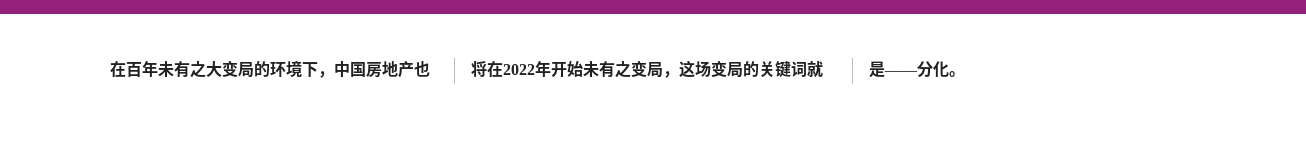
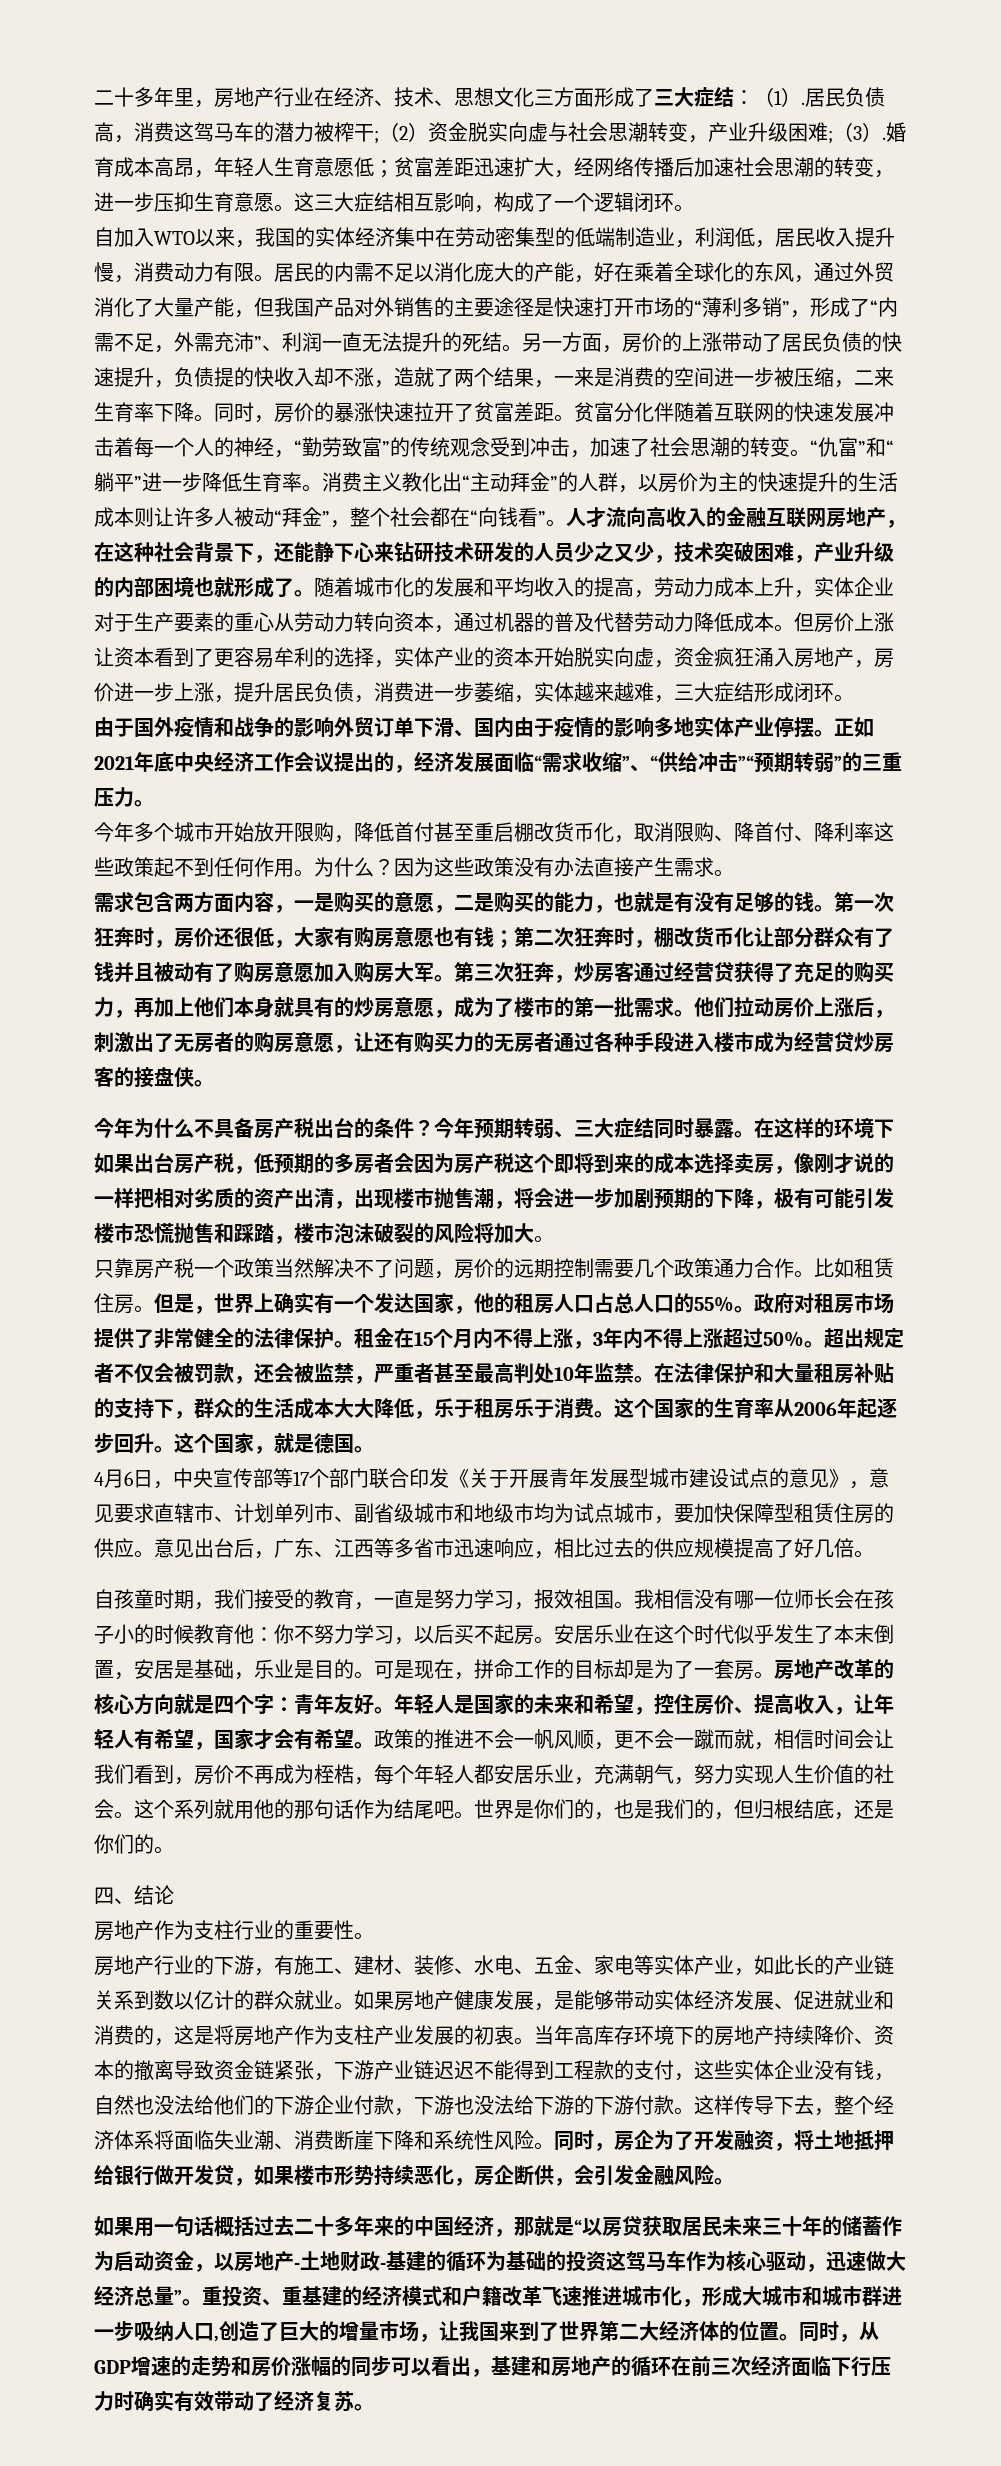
[109,60,949,78] 在百年未有之大变局的环境下，中国房地产也将在2022年开始未有之变局，这场变局的关键词就是——分化 -> [94,87,885,108] [94,122,906,144] [94,157,894,178] [94,192,694,213] [94,227,895,248] [94,262,894,283] [94,297,898,318] [94,332,902,353] [94,367,894,388] [94,402,894,423] [94,437,894,458] [94,472,898,493] [94,507,906,528] [94,541,894,563] [94,576,894,598] [94,612,894,633] [94,647,894,668] [94,682,854,703] [94,716,874,738] [94,751,902,773] [94,787,154,807] [94,822,894,843] [94,857,734,877] [94,892,894,913] [94,926,894,948] [94,962,894,983] [94,996,894,1018] [94,1031,894,1053] [94,1067,214,1088] [94,1117,894,1139] [94,1152,894,1174] [94,1188,894,1209] [94,1222,554,1244] [94,1258,894,1279] [94,1292,894,1314] [94,1328,904,1349] [94,1363,894,1384] [94,1397,897,1419] [94,1432,374,1454] [94,1468,889,1489] [94,1503,894,1524] [94,1538,874,1559] [94,1589,894,1610] [94,1624,894,1645] [94,1659,894,1680] [94,1694,894,1715] [94,1729,894,1750] [94,1764,894,1785] [94,1799,894,1820] [94,1834,174,1854] [94,1885,174,1905] [94,1920,374,1941] [94,1955,894,1976] [94,1990,894,2011] [94,2025,894,2046] [94,2060,894,2081] [94,2095,894,2116] [94,2130,894,2151] [94,2164,734,2186] [94,2215,902,2237] [94,2250,906,2272] [94,2285,902,2307] [94,2320,879,2342] [94,2355,891,2377] [94,2390,354,2412] 二十多年里，房地产行业在经济、技术、思想文化三方面形成了三大症结：（1）.居民负债高，消费这驾马车的潜力被榨干;（2）资金脱实向虚与社会思潮转变，产业升级困难;（3）.婚育成本高昂，年轻人生育意愿低；贫富差距迅速扩大，经网络传播后加速社会思潮的转变，进一步压抑生育意愿。这三大症结相互影响，构成了一个逻辑闭环。 // 自加入WTO以来，我国的实体经济集中在劳动密集型的低端制造业，利润低，居民收入提升慢，消费动力有限。居民的内需不足以消化庞大的产能，好在乘着全球化的东风，通过外贸消化了大量产能，但我国产品对外销售的主要途径是快速打开市场的“薄利多销”，形成了“内需不足，外需充沛”、利润一直无法提升的死结。另一方面，房价的上涨带动了居民负债的快速提升，负债提的快收入却不涨，造就了两个结果，一来是消费的空间进一步被压缩，二来生育率下降。同时，房价的暴涨快速拉开了贫富差距。贫富分化伴随着互联网的快速发展冲击着每一个人的神经，“勤劳致富”的传统观念受到冲击，加速了社会思潮的转变。“仇富”和“躺平”进一步降低生育率。消费主义教化出“主动拜金”的人群，以房价为主的快速提升的生活成本则让许多人被动“拜金”，整个社会都在“向钱看”。人才流向高收入的金融互联网房地产，在这种社会背景下，还能静下心来钻研技术研发的人员少之又少，技术突破困难，产业升级的内部困境也就形成了。随着城市化的发展和平均收入的提高，劳动力成本上升，实体企业对于生产要素的重心从劳动力转向资本，通过机器的普及代替劳动力降低成本。但房价上涨让资本看到了更容易牟利的选择，实体产业的资本开始脱实向虚，资金疯狂涌入房地产，房价进一步上涨，提升居民负债，消费进一步萎缩，实体越来越难，三大症结形成闭环。 // 由于国外疫情和战争的影响外贸订单下滑、国内由于疫情的影响多地实体产业停摆。正如2021年底中央经济工作会议提出的，经济发展面临“需求收缩”、“供给冲击”“预期转弱”的三重压力。 // 今年多个城市开始放开限购，降低首付甚至重启棚改货币化，取消限购、降首付、降利率这些政策起不到任何作用。为什么？因为这些政策没有办法直接产生需求。 // 需求包含两方面内容，一是购买的意愿，二是购买的能力，也就是有没有足够的钱。第一次狂奔时，房价还很低，大家有购房意愿也有钱；第二次狂奔时，棚改货币化让部分群众有了钱并且被动有了购房意愿加入购房大军。第三次狂奔，炒房客通过经营贷获得了充足的购买力，再加上他们本身就具有的炒房意愿，成为了楼市的第一批需求。他们拉动房价上涨后，刺激出了无房者的购房意愿，让还有购买力的无房者通过各种手段进入楼市成为经营贷炒房客的接盘侠。 // 今年为什么不具备房产税出台的条件？今年预期转弱、三大症结同时暴露。在这样的环境下如果出台房产税，低预期的多房者会因为房产税这个即将到来的成本选择卖房，像刚才说的一样把相对劣质的资产出清，出现楼市抛售潮，将会进一步加剧预期的下降，极有可能引发楼市恐慌抛售和踩踏，楼市泡沫破裂的风险将加大。 // 只靠房产税一个政策当然解决不了问题，房价的远期控制需要几个政策通力合作。比如租赁住房。但是，世界上确实有一个发达国家，他的租房人口占总人口的55%。政府对租房市场提供了非常健全的法律保护。租金在15个月内不得上涨，3年内不得上涨超过50%。超出规定者不仅会被罚款，还会被监禁，严重者甚至最高判处10年监禁。在法律保护和大量租房补贴的支持下，群众的生活成本大大降低，乐于租房乐于消费。这个国家的生育率从2006年起逐步回升。这个国家，就是德国。 // 4月6日，中央宣传部等17个部门联合印发《关于开展青年发展型城市建设试点的意见》，意见要求直辖市、计划单列市、副省级城市和地级市均为试点城市，要加快保障型租赁住房的供应。意见出台后，广东、江西等多省市迅速响应，相比过去的供应规模提高了好几倍。 // 自孩童时期，我们接受的教育，一直是努力学习，报效祖国。我相信没有哪一位师长会在孩子小的时候教育他：你不努力学习，以后买不起房。安居乐业在这个时代似乎发生了本末倒置，安居是基础，乐业是目的。可是现在，拼命工作的目标却是为了一套房。房地产改革的核心方向就是四个字：青年友好。年轻人是国家的未来和希望，控住房价、提高收入，让年轻人有希望，国家才会有希望。政策的推进不会一帆风顺，更不会一蹴而就，相信时间会让我们看到，房价不再成为桎梏，每个年轻人都安居乐业，充满朝气，努力实现人生价值的社会。这个系列就用他的那句话作为结尾吧。世界是你们的，也是我们的，但归根结底，还是你们的。 // 四、结论 // 房地产作为支柱行业的重要性。 // 房地产行业的下游，有施工、建材、装修、水电、五金、家电等实体产业，如此长的产业链关系到数以亿计的群众就业。如果房地产健康发展，是能够带动实体经济发展、促进就业和消费的，这是将房地产作为支柱产业发展的初衷。当年高库存环境下的房地产持续降价、资本的撤离导致资金链紧张，下游产业链迟迟不能得到工程款的支付，这些实体企业没有钱，自然也没法给他们的下游企业付款，下游也没法给下游的下游付款。这样传导下去，整个经济体系将面临失业潮、消费断崖下降和系统性风险。同时，房企为了开发融资，将土地抵押给银行做开发贷，如果楼市形势持续恶化，房企断供，会引发金融风险。 // 如果用一句话概括过去二十多年来的中国经济，那就是“以房贷获取居民未来三十年的储蓄作为启动资金，以房地产-土地财政-基建的循环为基础的投资这驾马车作为核心驱动，迅速做大经济总量”。重投资、重基建的经济模式和户籍改革飞速推进城市化，形成大城市和城市群进一步吸纳人口,创造了巨大的增量市场，让我国来到了世界第二大经济体的位置。同时，从GDP增速的走势和房价涨幅的同步可以看出，基建和房地产的循环在前三次经济面临下行压力时确实有效带动了经济复苏

